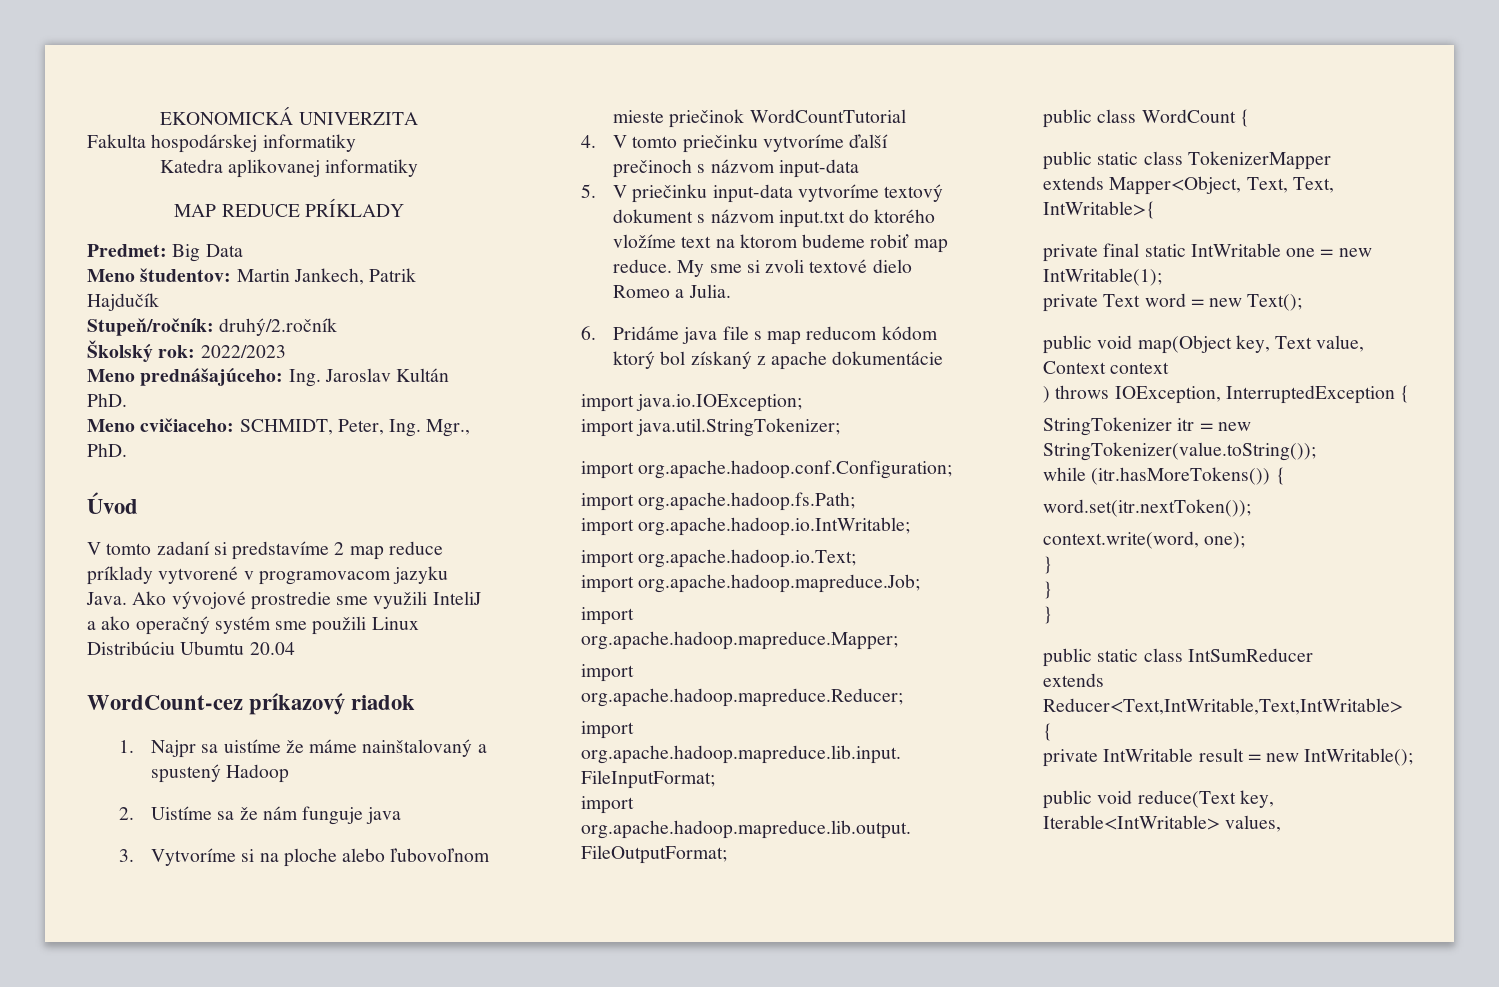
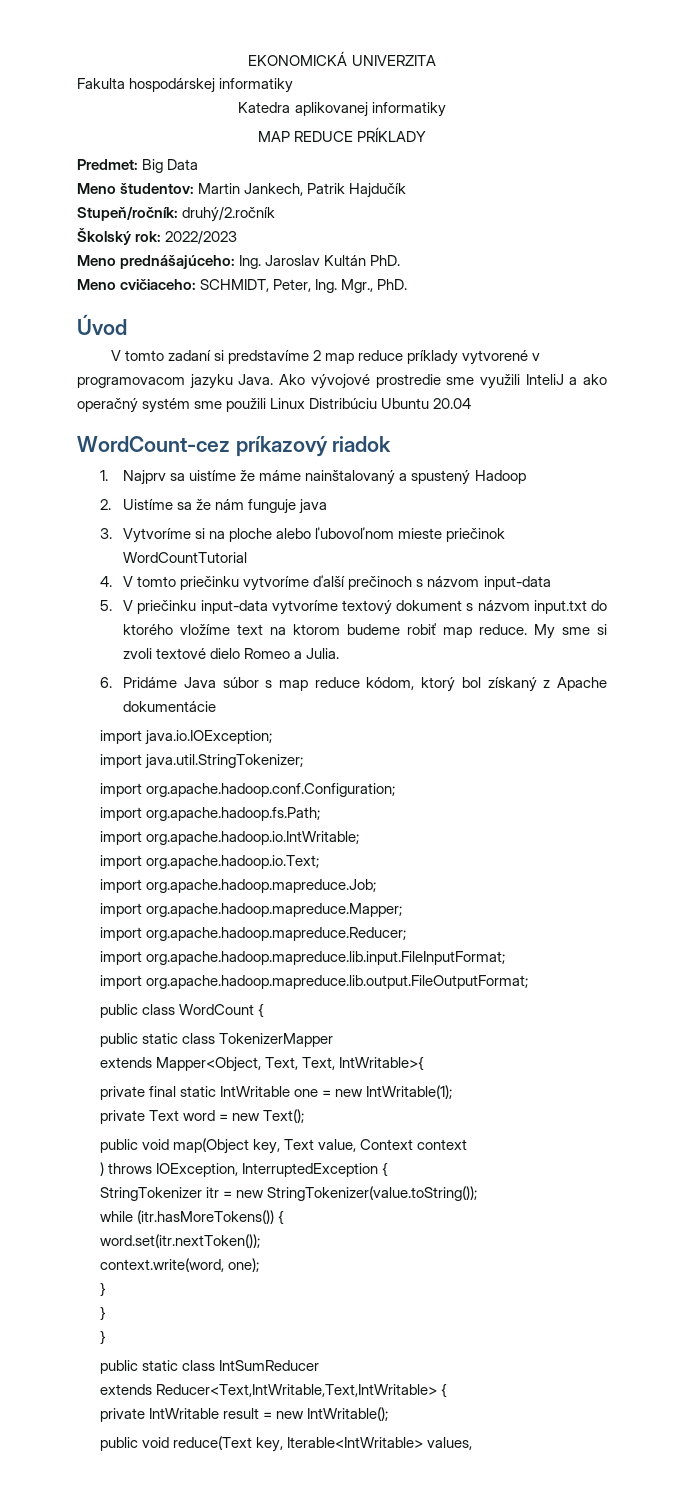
[180,641,245,655] Ubumtu -> [381,398,430,409] Ubuntu
[151,740,197,758] Najpr -> [123,470,167,485] Najprv
[682,326,938,345] java file s map reducom kódom -> [183,677,415,691] Java súbor s map reduce kódom,
[771,351,828,370] apache -> [557,677,607,691] Apache

